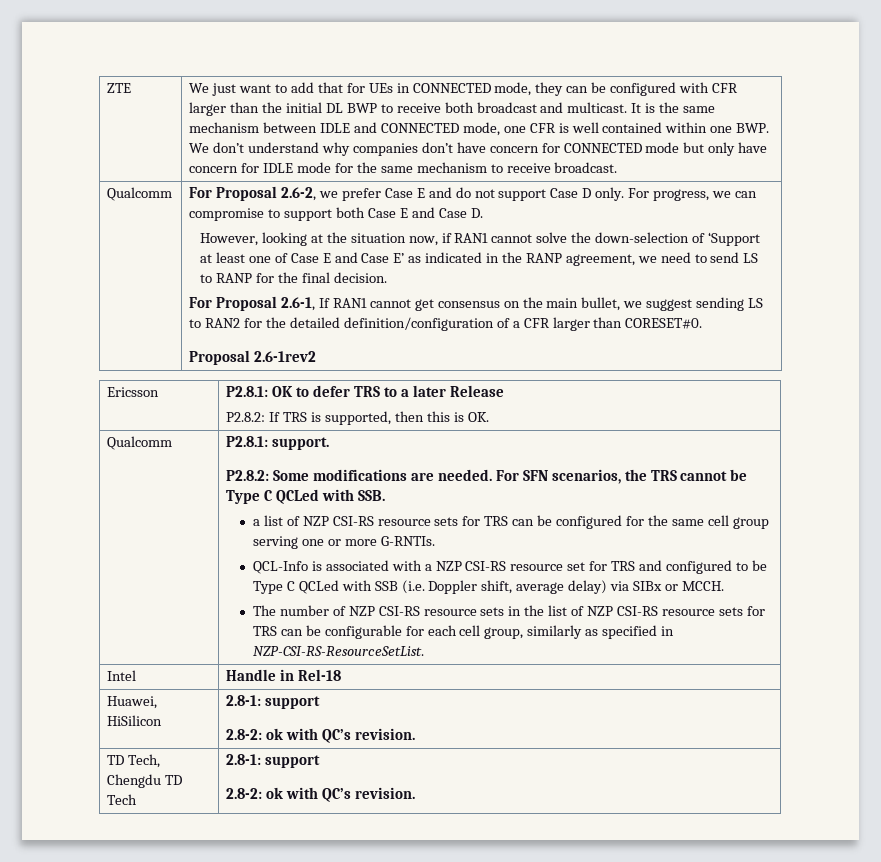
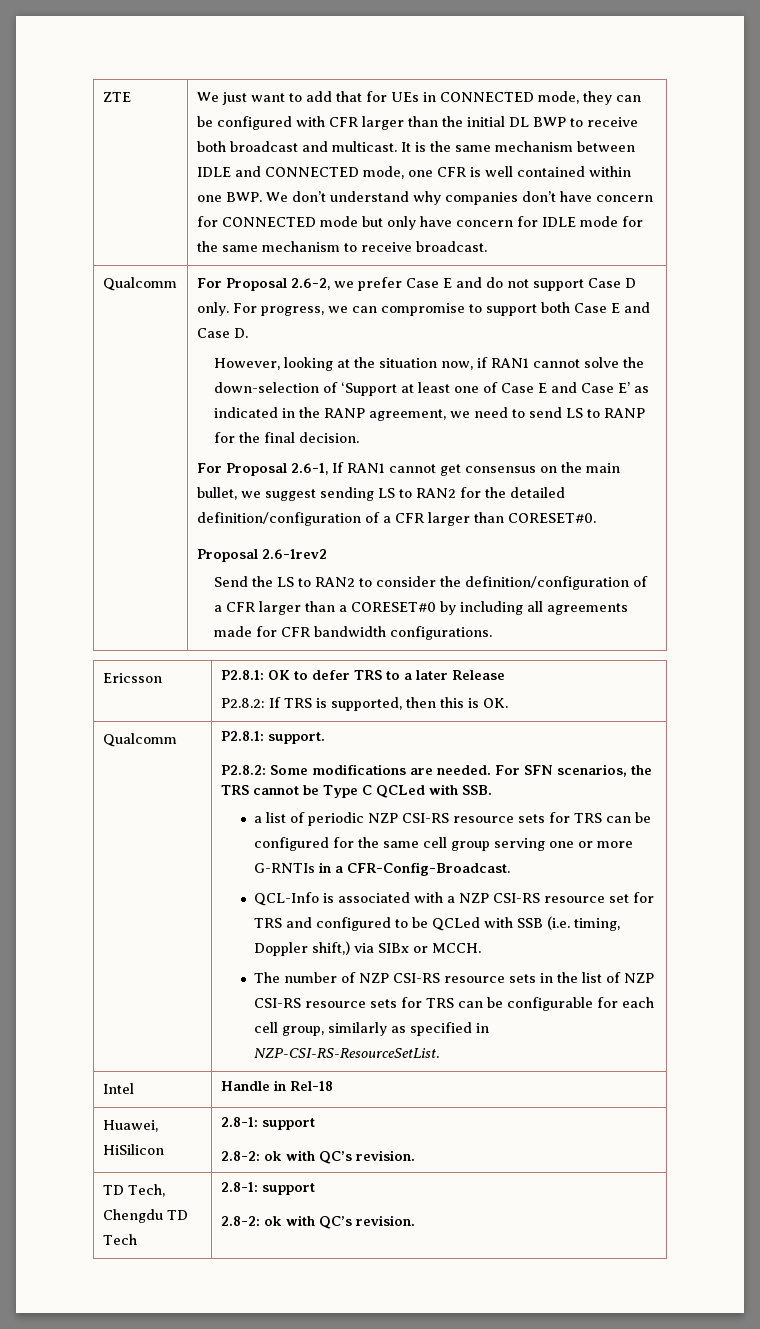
(317, 356) none -> [213,576,648,590] [213,601,628,615] [213,626,492,640] // Send the LS to RAN2 to consider the definition/configuration of a CFR larger than a CORESET#0 by including all agreements made for CFR bandwidth configurations.
(300, 521) none -> [307,812,364,826] periodic
[380,536,435,546] G-RNTIs. -> [253,862,510,876] G-RNTIs in a CFR-Config-Broadcast.
[252,581,295,594] Type C -> (428, 922) none
[428,580,608,594] Doppler shift, average delay) -> [573,918,620,931] [253,941,350,956] timing, Doppler shift,)

